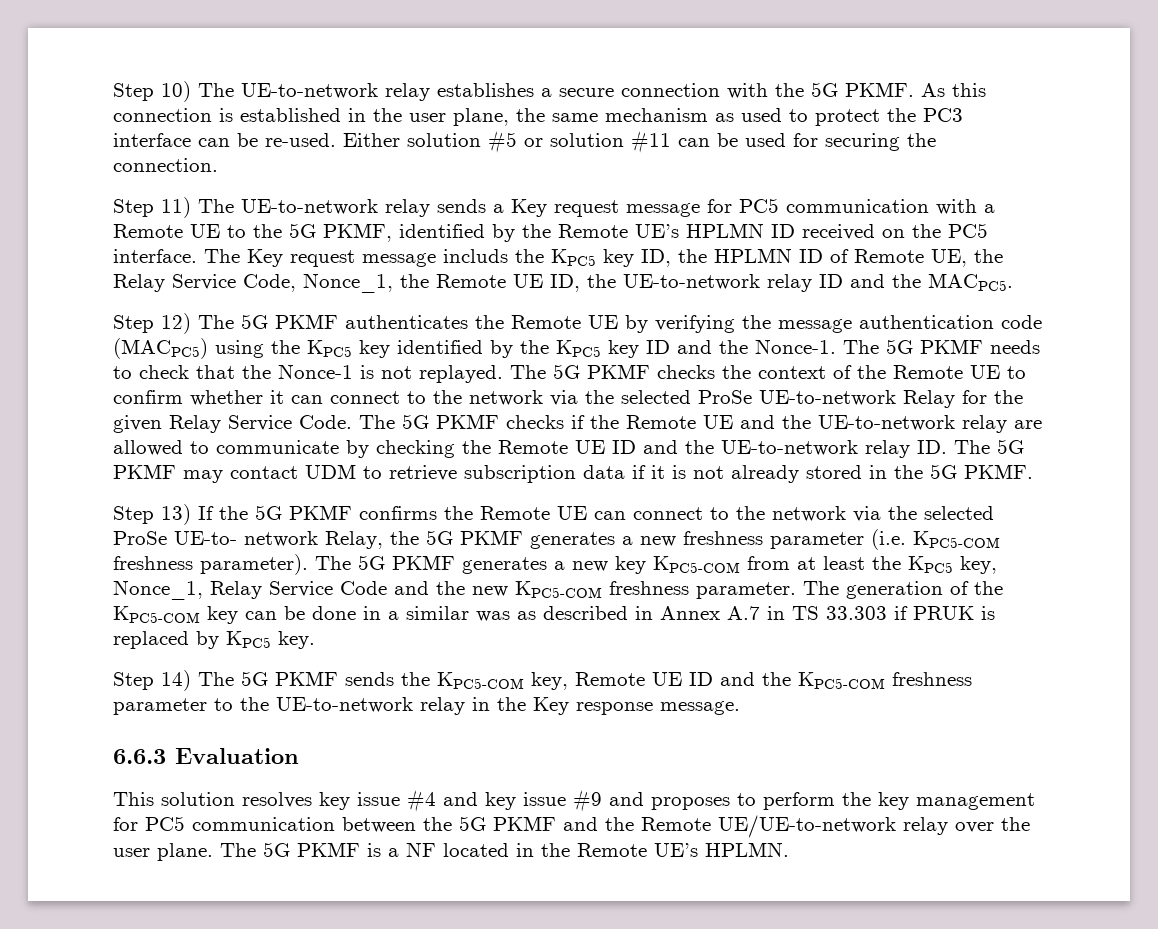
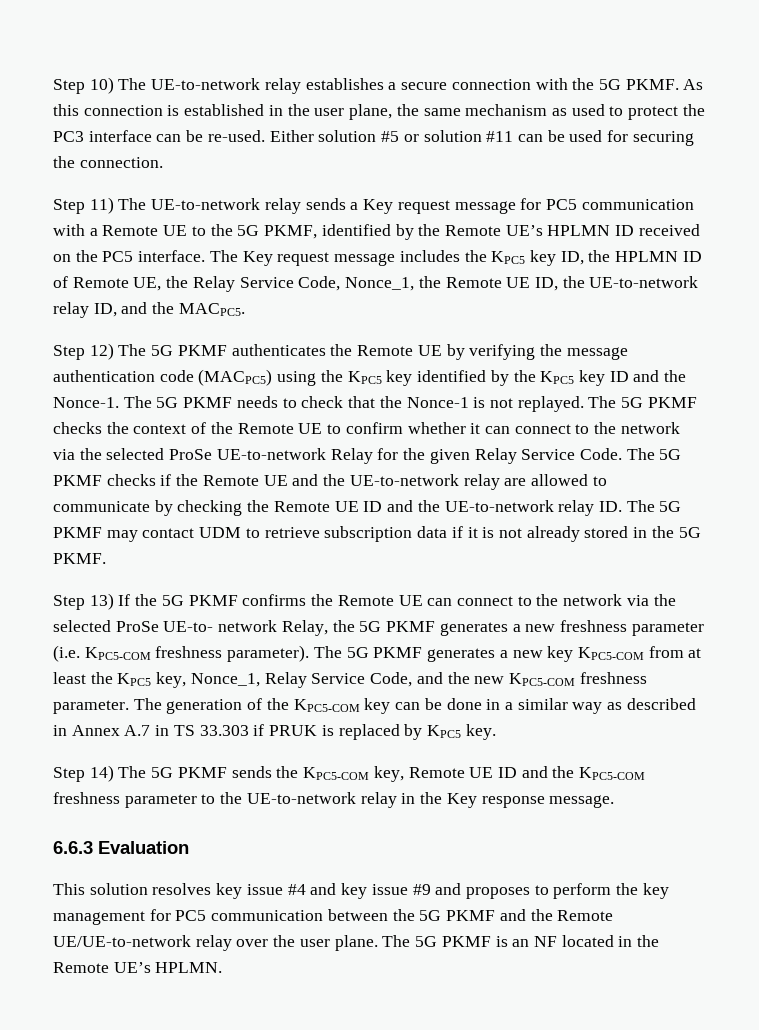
[443,249,508,263] includs -> [399,250,460,262] includes
[819,274,843,288] ID -> [93,303,117,317] ID,
[340,581,387,595] Code -> [370,672,413,687] Code,
[476,611,510,622] was -> [572,702,603,714] way
[388,848,399,857] a -> [512,939,530,947] an

